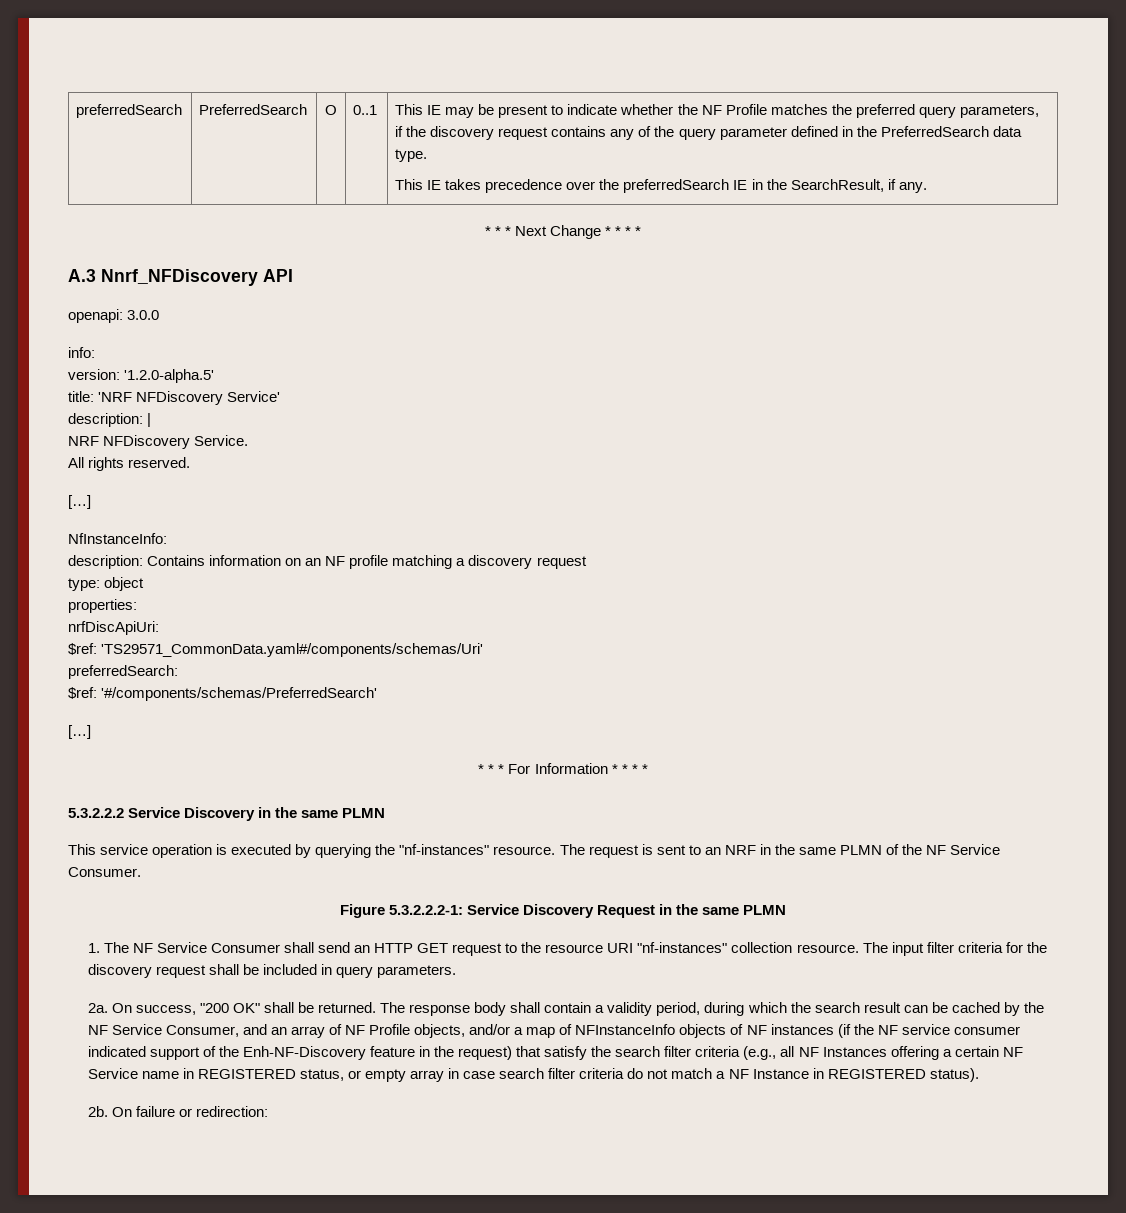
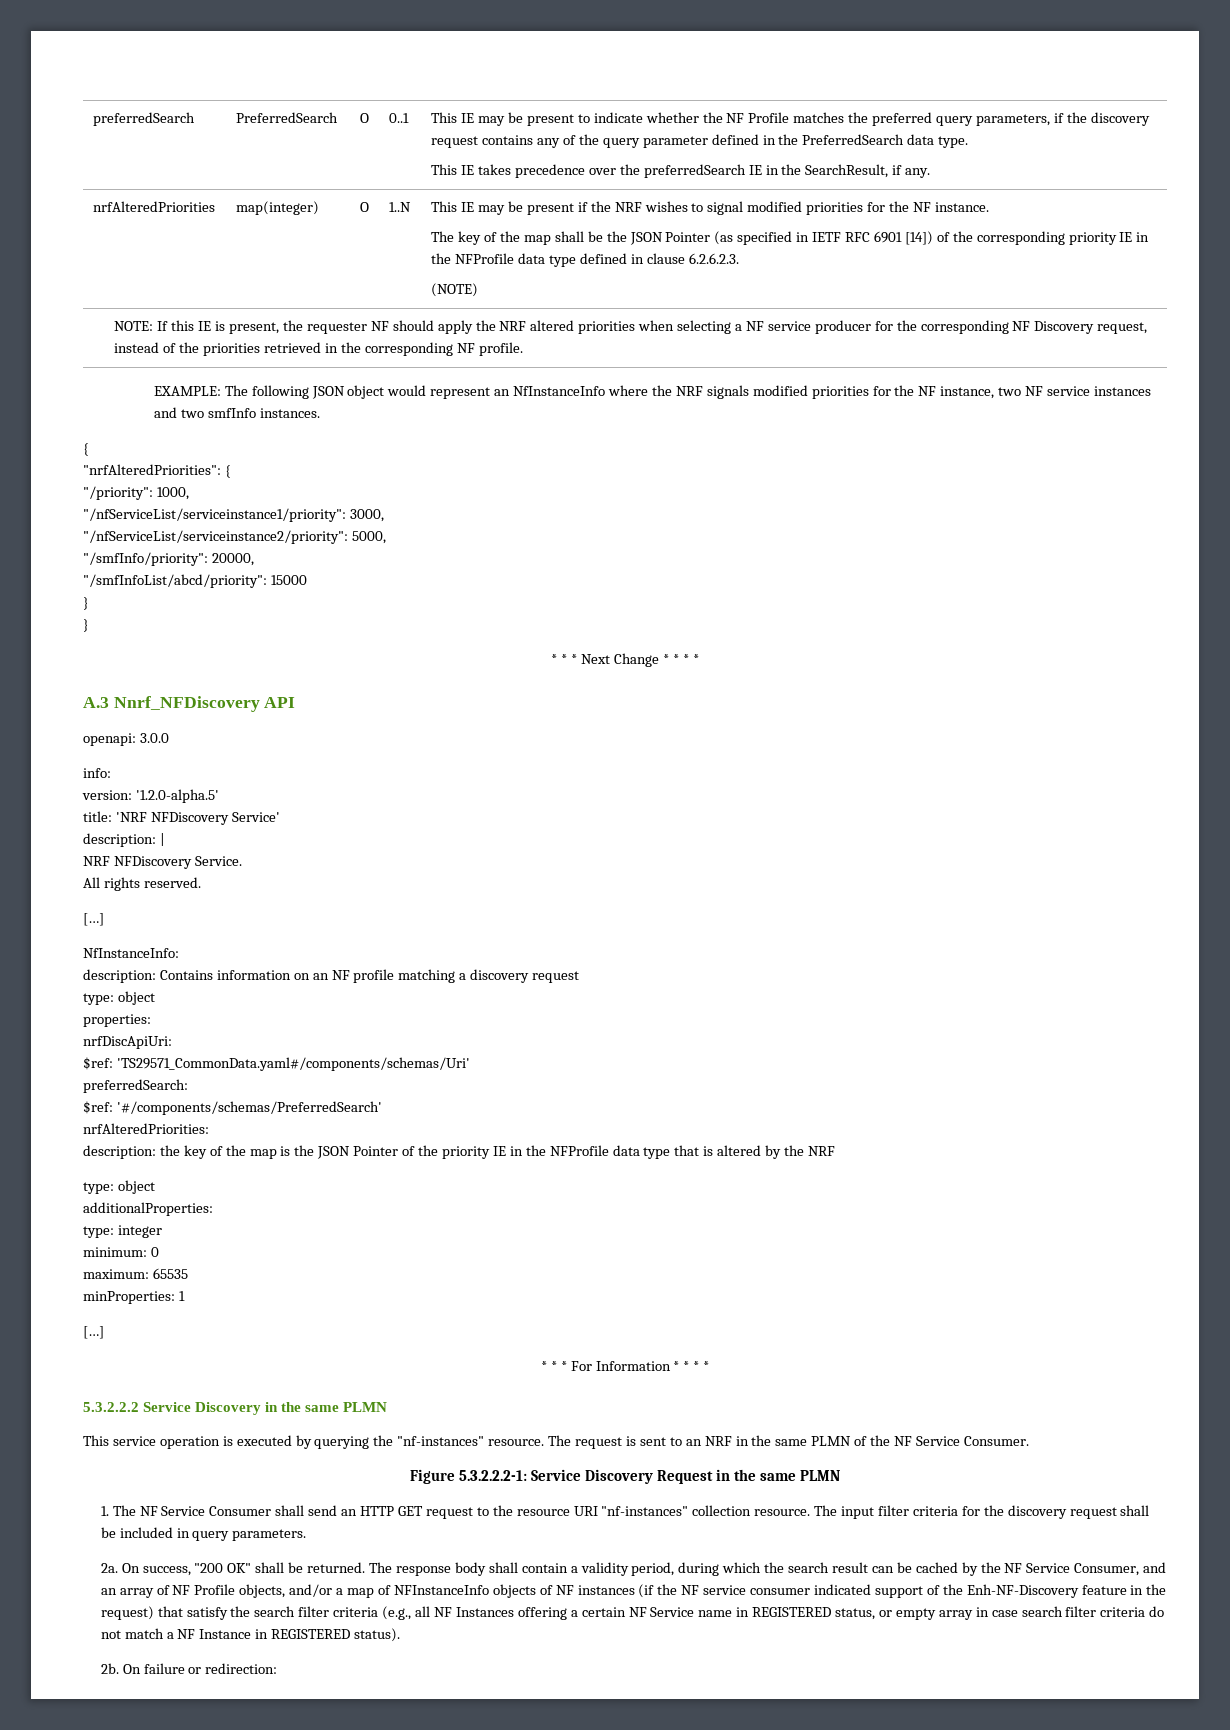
(927, 187) none -> [93,201,216,212] [236,201,320,215] [359,202,369,212] [389,202,412,212] [431,201,989,215] [431,231,1150,245] [431,253,739,267] [431,283,479,297] [114,320,1148,334] [114,342,523,356] [153,385,1151,399] [153,407,320,418] [83,443,89,456] [83,464,231,478] [83,486,189,500] [83,508,384,522] [83,530,386,544] [83,552,254,566] [83,574,307,588] [83,597,89,610] [83,619,89,632] // nrfAlteredPriorities | map(integer) | O | 1..N | This IE may be present if the NRF wishes to signal modified priorities for the NF instance. // The key of the map shall be the JSON Pointer (as specified in IETF RFC 6901 [14]) of the corresponding priority IE in the NFProfile data type defined in clause 6.2.6.2.3. // (NOTE) // NOTE: If this IE is present, the requester NF should apply the NRF altered priorities when selecting a NF service producer for the corresponding NF Discovery request, instead of the priorities retrieved in the corresponding NF profile. // EXAMPLE: The following JSON object would represent an NfInstanceInfo where the NRF signals modified priorities for the NF instance, two NF service instances and two smfInfo instances. // { // "nrfAlteredPriorities": { // "/priority": 1000, // "/nfServiceList/serviceinstance1/priority": 3000, // "/nfServiceList/serviceinstance2/priority": 5000, // "/smfInfo/priority": 20000, // "/smfInfoList/abcd/priority": 15000 // } // }
(378, 694) none -> [83,1123,209,1134] [83,1145,835,1159] [83,1180,155,1194] [83,1202,213,1216] [83,1225,162,1238] [83,1247,159,1257] [83,1268,188,1279] [83,1291,185,1304] // nrfAlteredPriorities: // description: the key of the map is the JSON Pointer of the priority IE in the NFProfile data type that is altered by the NRF // type: object // additionalProperties: // type: integer // minimum: 0 // maximum: 65535 // minProperties: 1

